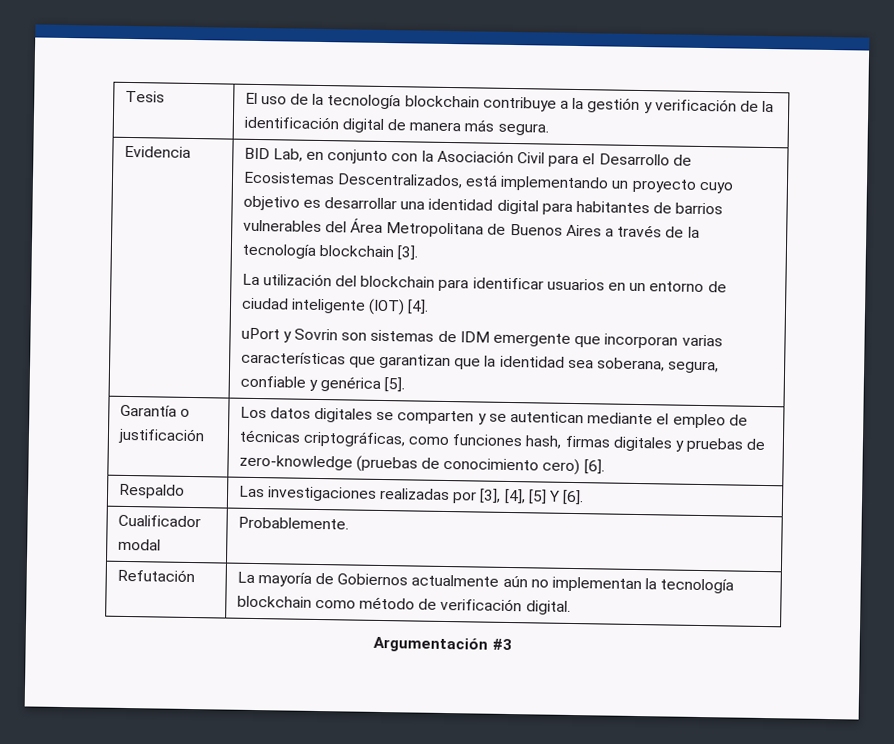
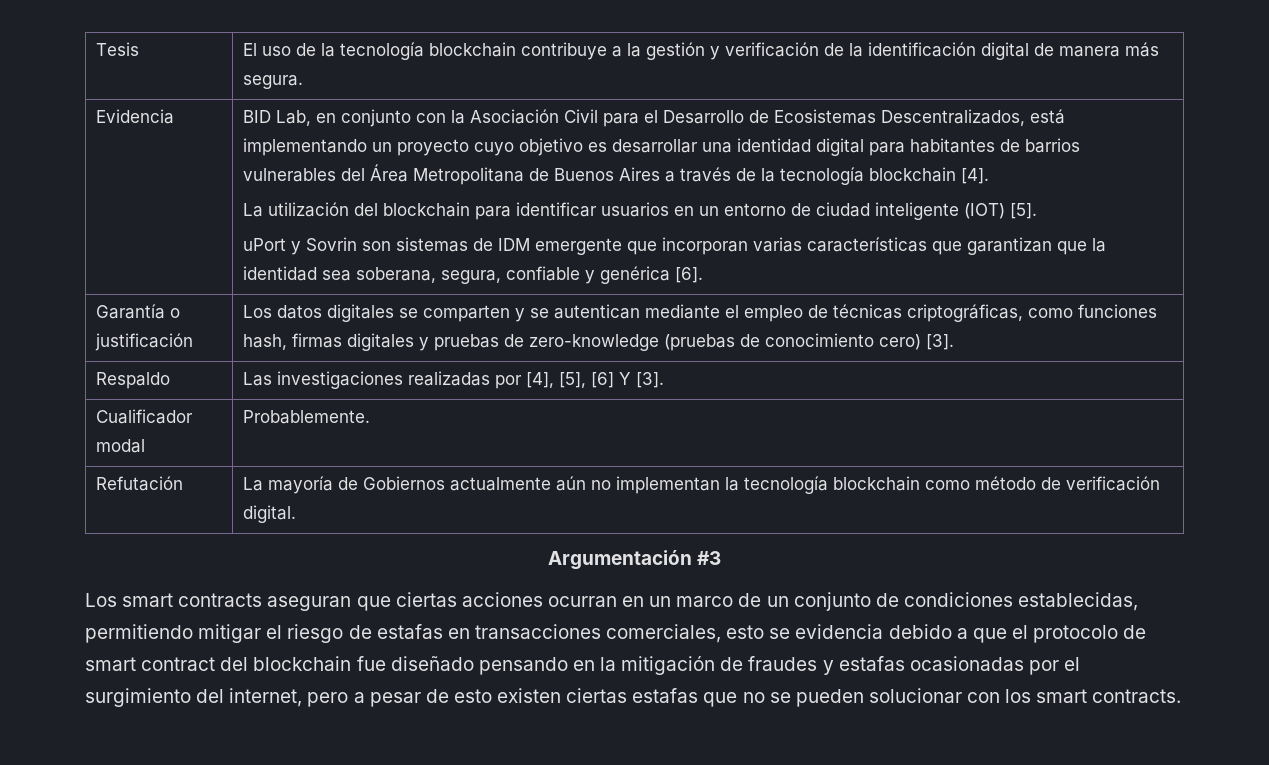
[397,245,419,261] [3]. -> [960,168,989,184] [4].
[407,299,430,315] [4]. -> [1009,203,1037,219] [5].
[384,377,406,393] [5]. -> [674,267,703,283] [6].
[583,459,605,475] [6]. -> [925,334,954,350] [3].
[479,488,585,506] [3], [4], [5] Y [6]. -> [525,372,664,388] [4], [5], [6] Y [3].
(512, 644) none -> [85,592,1139,611] [85,624,1147,643] [85,656,1081,675] [85,688,1182,707] // Los smart contracts aseguran que ciertas acciones ocurran en un marco de un conjunto de condiciones establecidas, permitiendo mitigar el riesgo de estafas en transacciones comerciales, esto se evidencia debido a que el protocolo de smart contract del blockchain fue diseñado pensando en la mitigación de fraudes y estafas ocasionadas por el surgimiento del internet, pero a pesar de esto existen ciertas estafas que no se pueden solucionar con los smart contracts.

